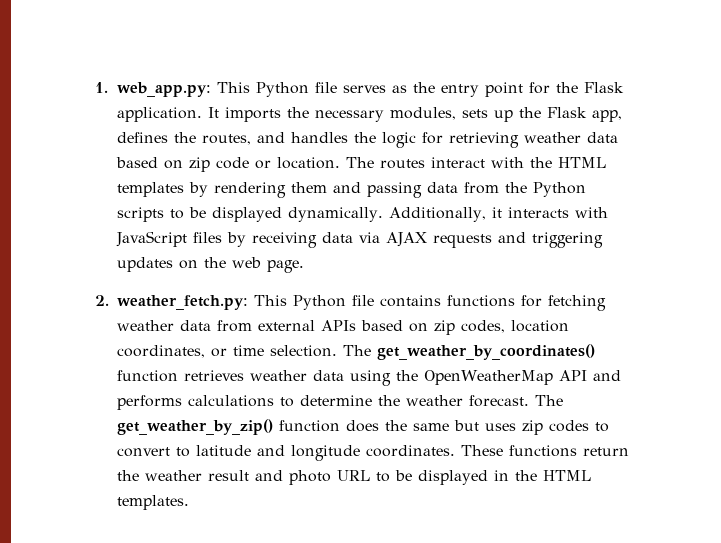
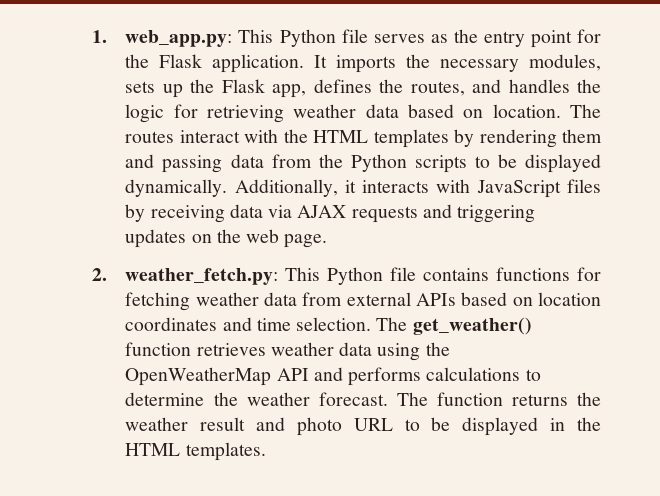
[189,157,272,172] zip code or -> (484, 113) none
[434,320,570,335] [117,345,228,358] zip codes, location coordinates, or -> [538,292,601,306] [125,317,252,331] location coordinates and
[377,344,596,360] get_weather_by_coordinates() -> [412,317,532,335] get_weather()
[117,419,610,435] [117,445,630,461] get_weather_by_zip() function does the same but uses zip codes to convert to latitude and longitude coordinates. These functions return -> [436,392,568,406] function returns

